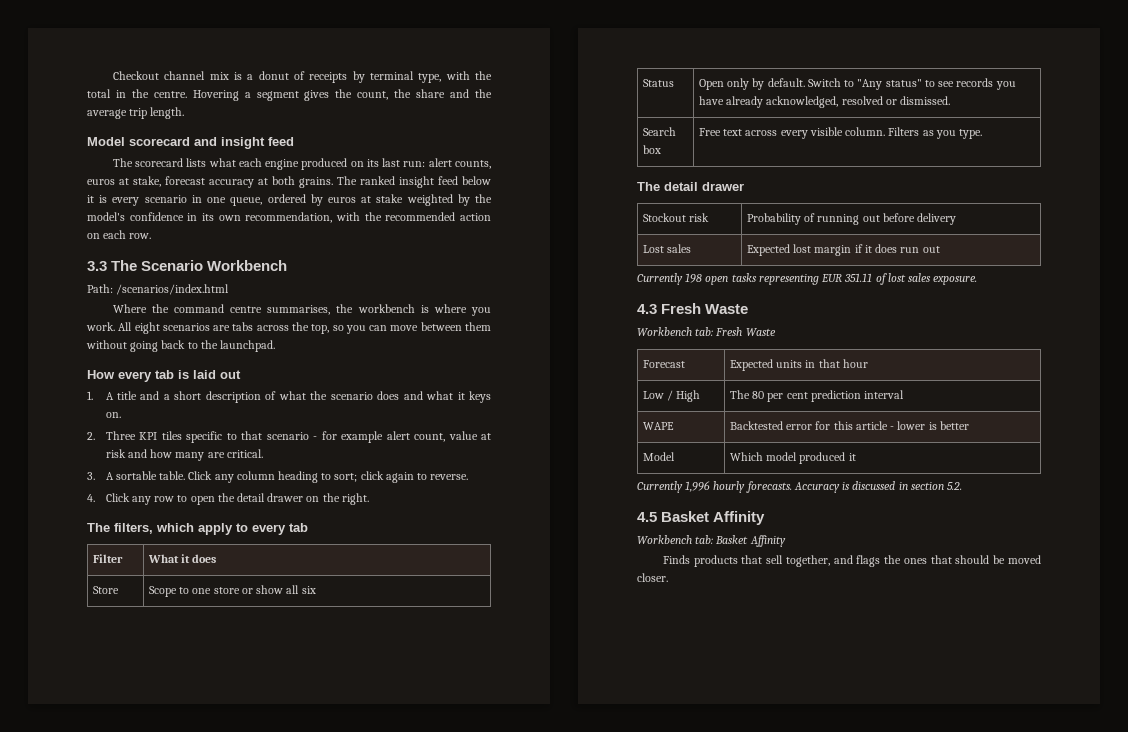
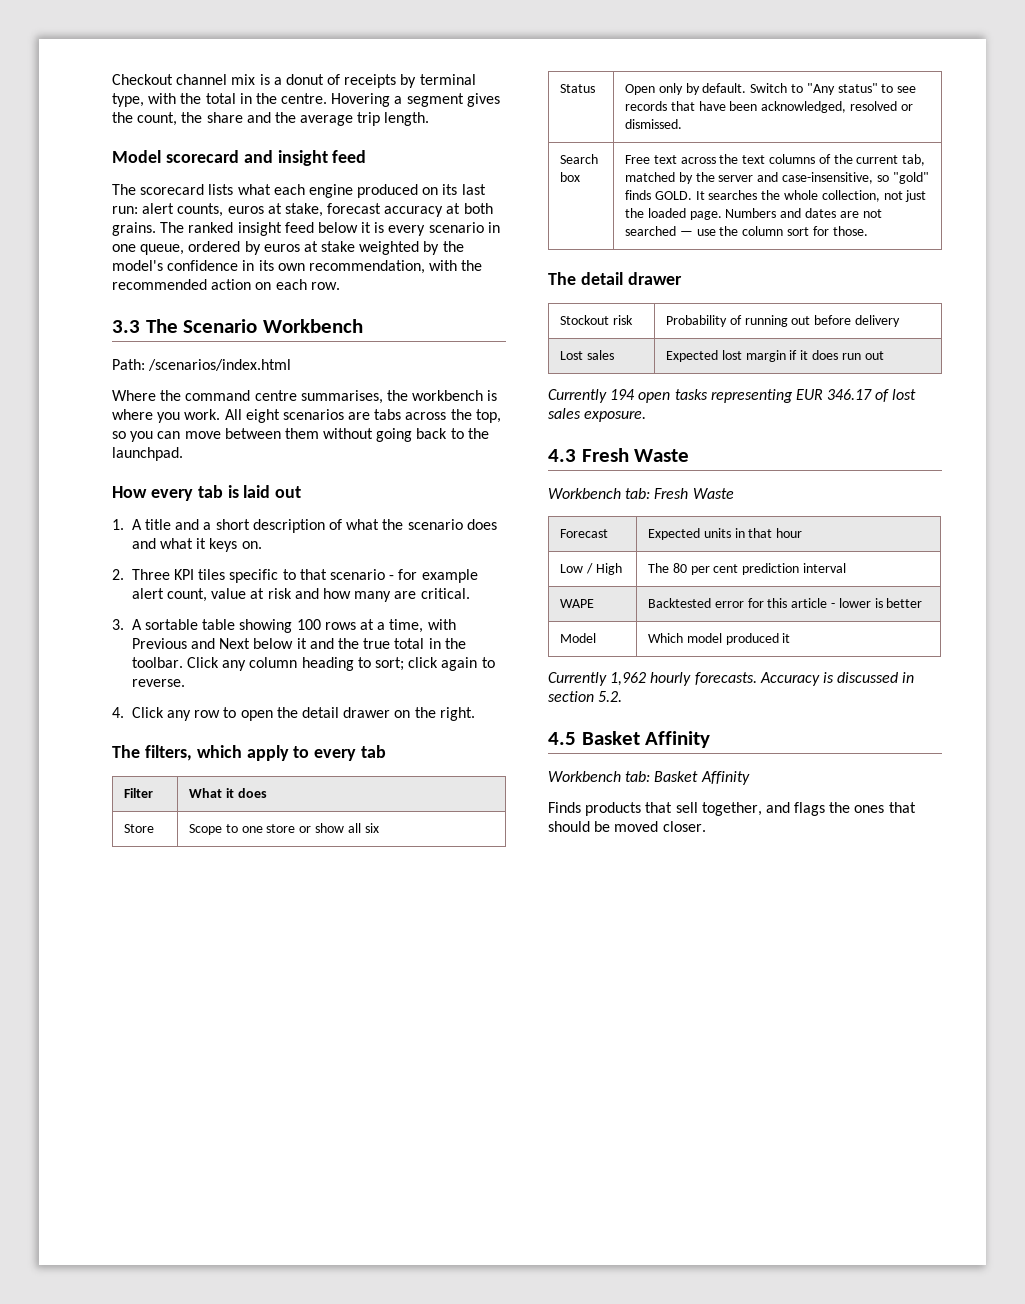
[159,471,186,480] table. -> [202,619,456,633] [131,638,466,649] [131,657,183,668] table showing 100 rows at a time, with Previous and Next below it and the true total in the toolbar.
[995,81,1016,90] [698,96,764,108] you have already -> [670,101,758,111] that have been
[780,127,983,139] every visible column. Filters as you type. -> [719,154,926,166] [625,172,929,184] [625,190,927,202] [625,208,882,220] [625,226,868,236] the text columns of the current tab, matched by the server and case-insensitive, so "gold" finds GOLD. It searches the whole collection, not just the loaded page. Numbers and dates are not searched — use the column sort for those.
[685,273,703,283] 198 -> [610,389,636,400] 194
[844,273,873,282] 351.11 -> [827,389,873,400] 346.17
[685,481,711,492] 1,996 -> [610,672,647,686] 1,962

